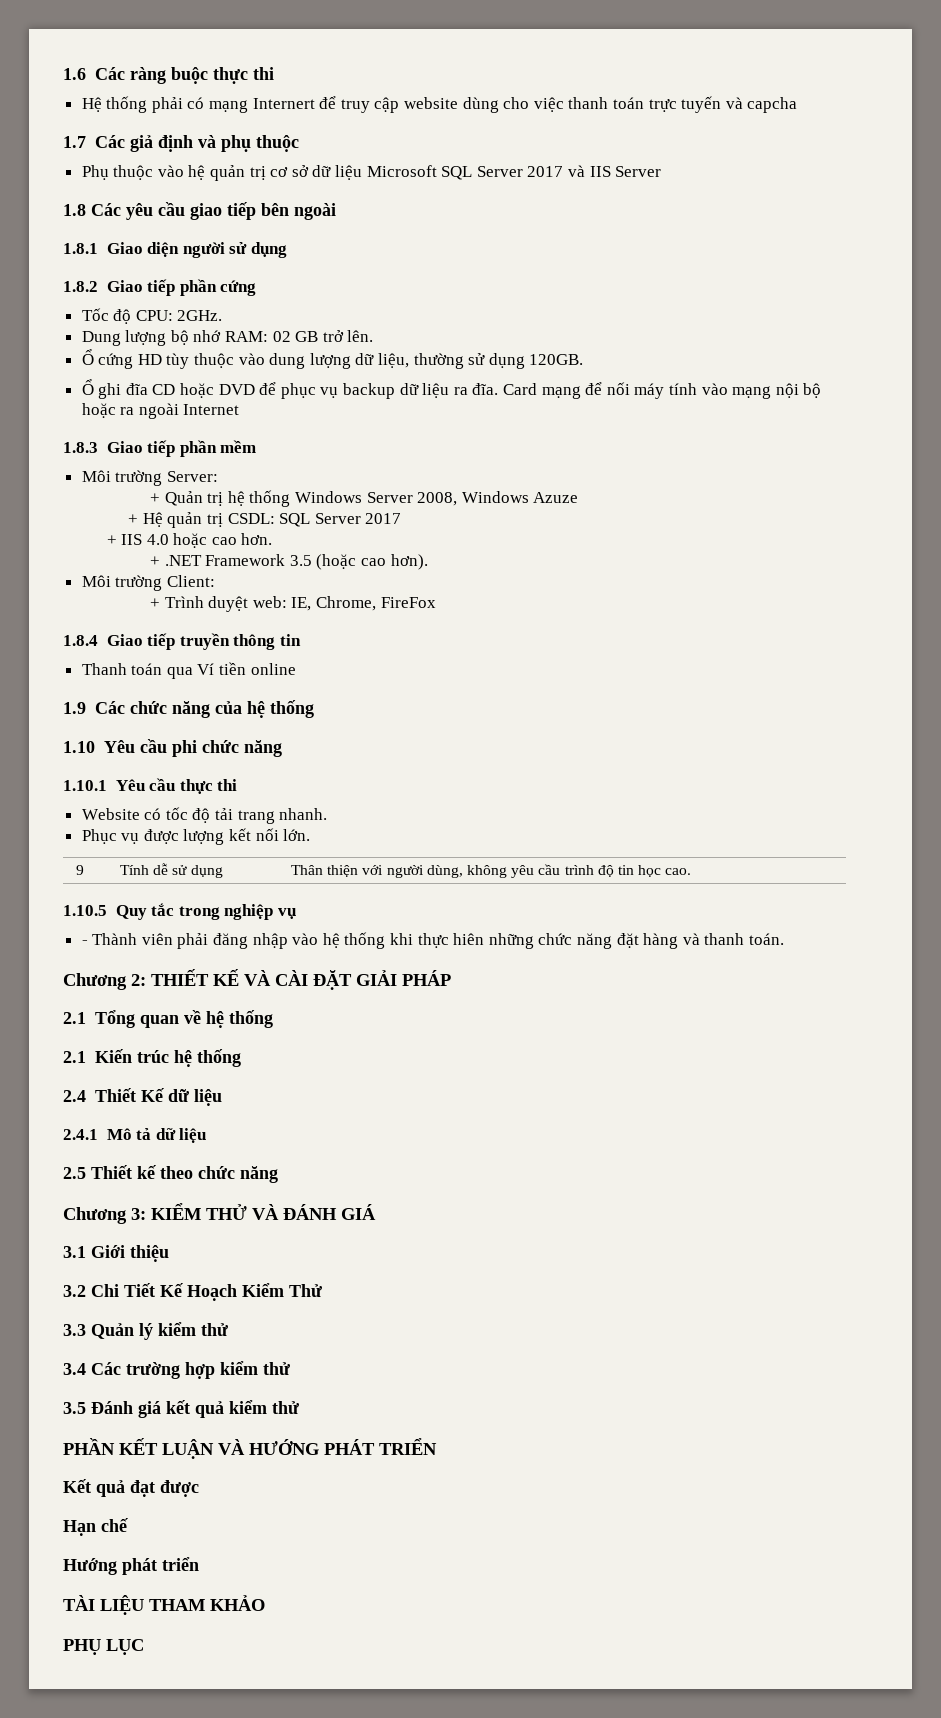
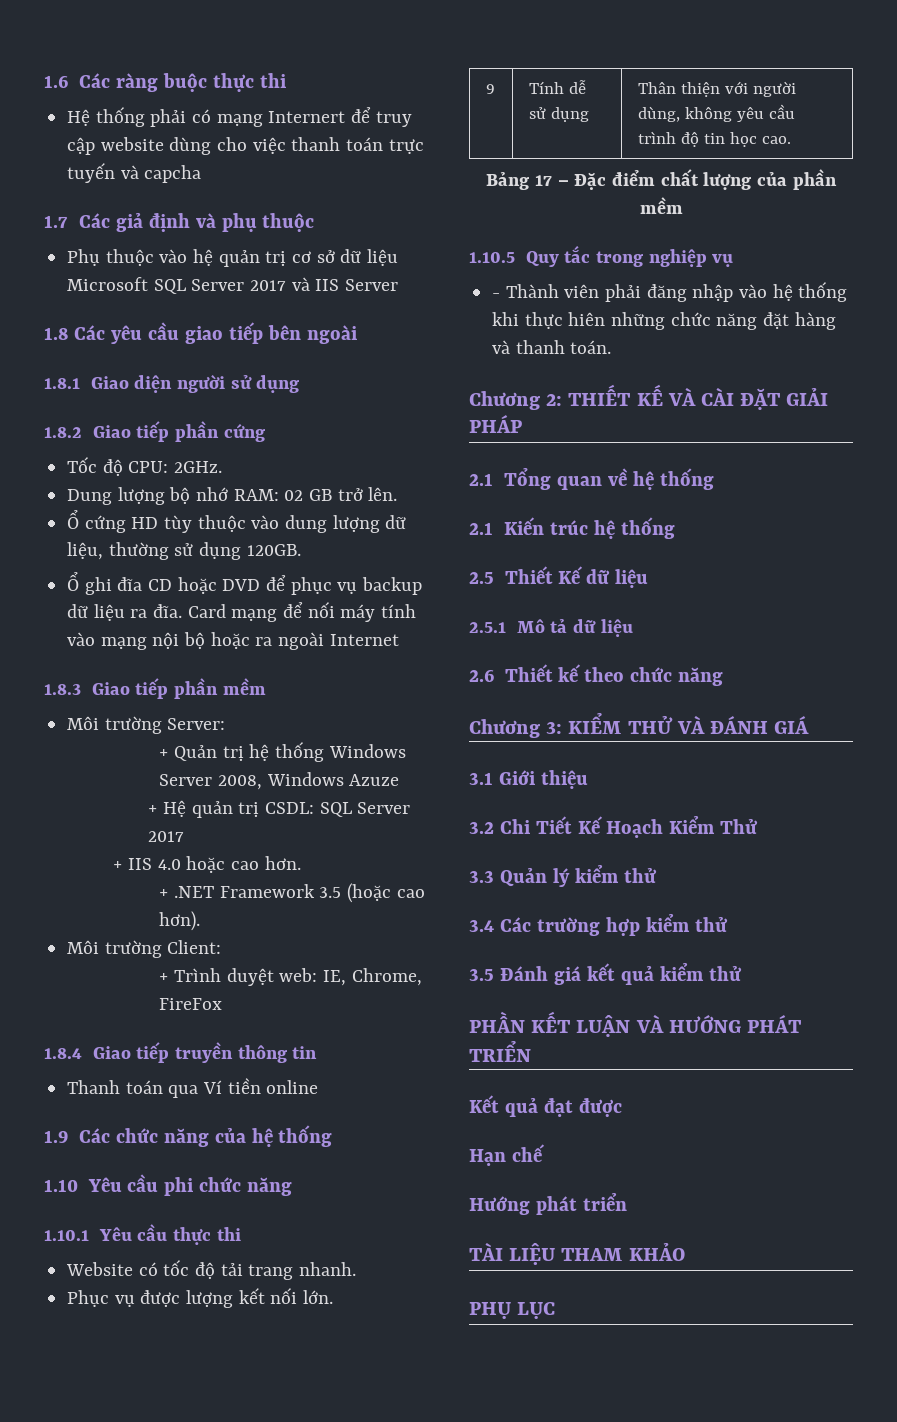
(692, 871) none -> [486,169,837,190] [639,197,683,214] // Bảng 17 – Đặc điểm chất lượng của phần mềm
[63,1090,86,1102] 2.4 -> [469,572,494,584] 2.5
[63,1129,98,1140] 2.4.1 -> [469,622,506,633] 2.5.1
[63,1167,86,1179] 2.5 -> [469,669,494,682] 2.6

